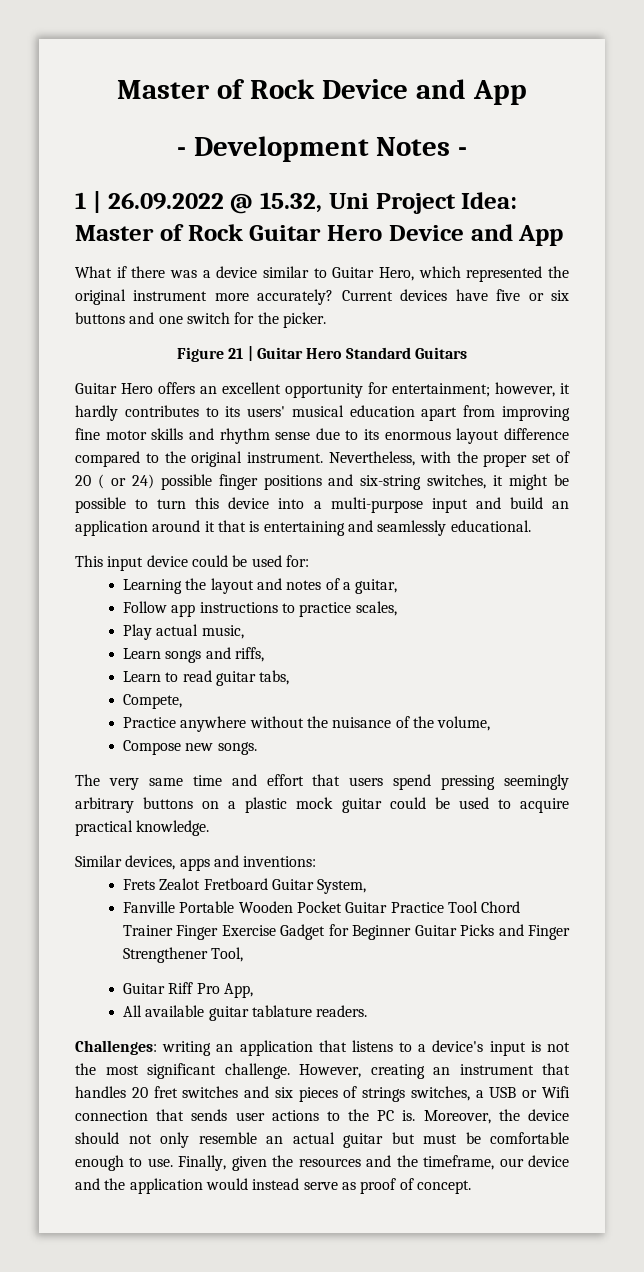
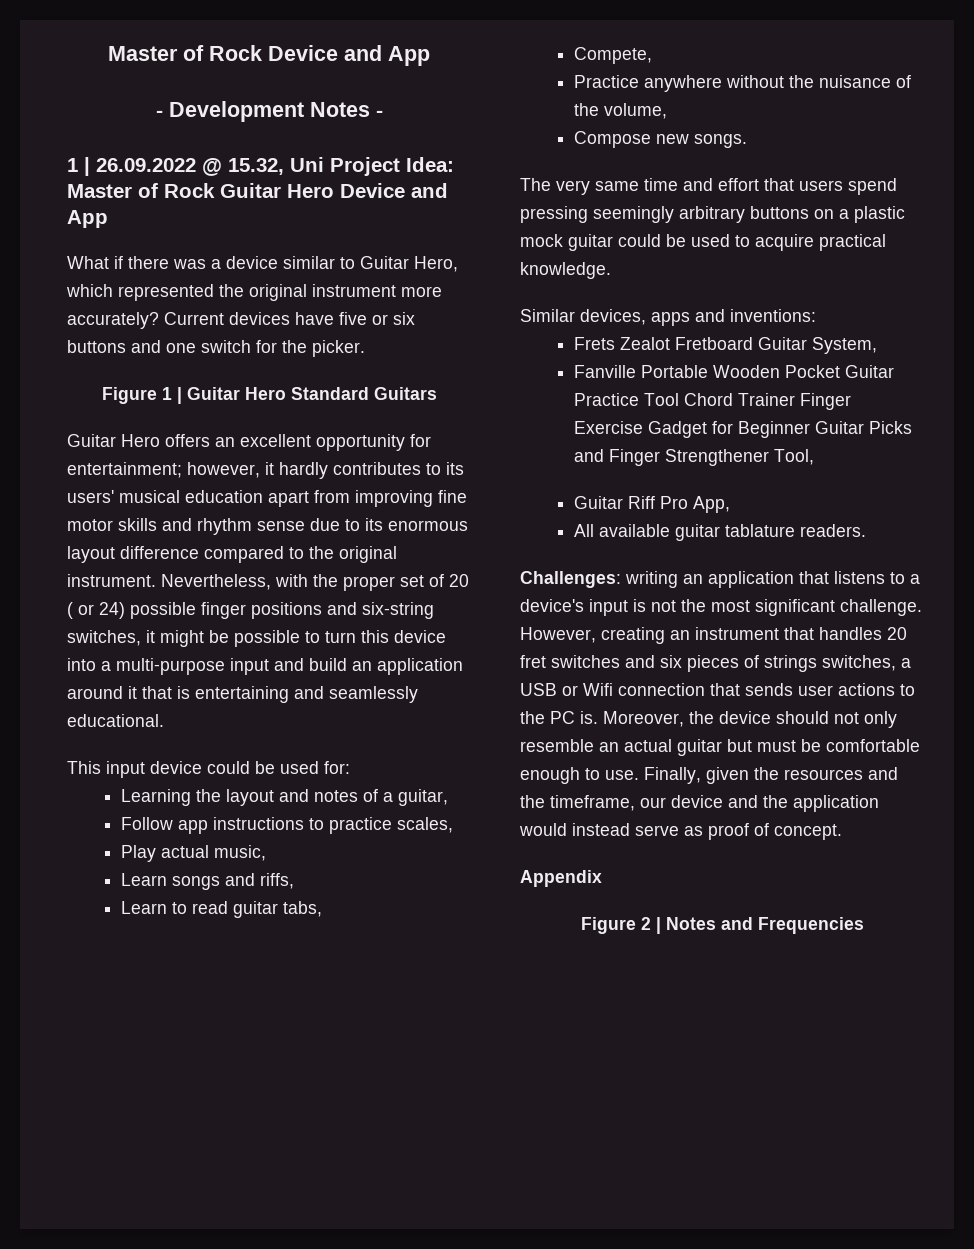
[228,348,244,359] 21 -> [161,387,172,400] 1
(471, 1187) none -> [520,870,602,887] [580,917,864,934] // Appendix // Figure 2 | Notes and Frequencies

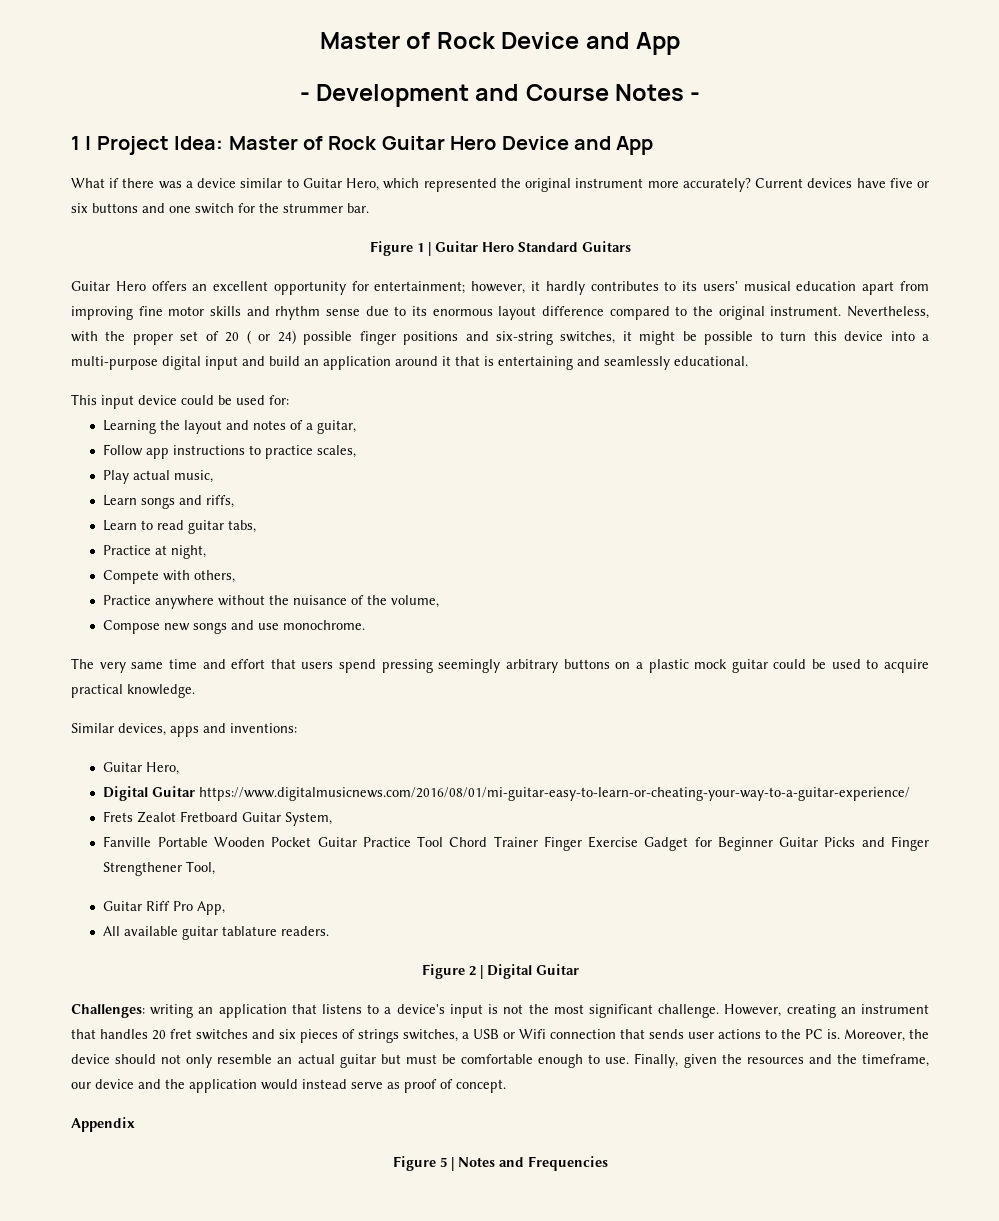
(304, 111) none -> [475,84,609,101] and Course
[96,157,324,176] 26.09.2022 @ 15.32, Uni -> (92, 143) none
[312,340,365,357] picker. -> [283,203,369,213] strummer bar.
(225, 666) none -> [162,356,201,370] digital
[574,47,653,64] Compete, -> [103,545,207,559] [103,570,236,584] Practice at night, // Compete with others,
[694,134,748,148] songs. -> [193,620,366,634] songs and use monochrome.
(816, 315) none -> [103,762,180,775] [103,786,911,801] // Guitar Hero, // Digital Guitar https://www.digitalmusicnews.com/2016/08/01/mi-guitar-easy-to-learn-or-cheating-your-way-to-a-guitar-experience/
(867, 530) none -> [421,964,579,979] // Figure 2 | Digital Guitar
[640,917,651,930] 2 -> [439,1157,447,1167] 5

